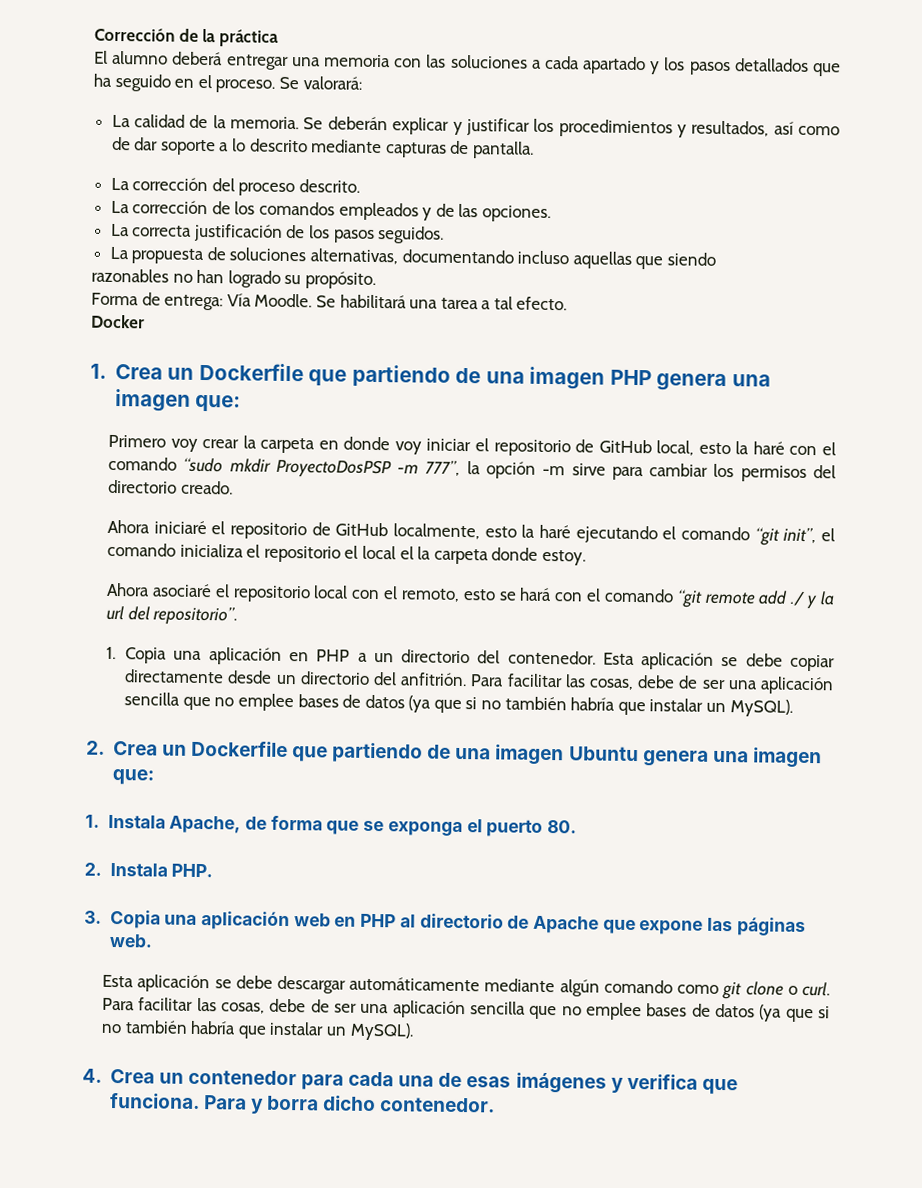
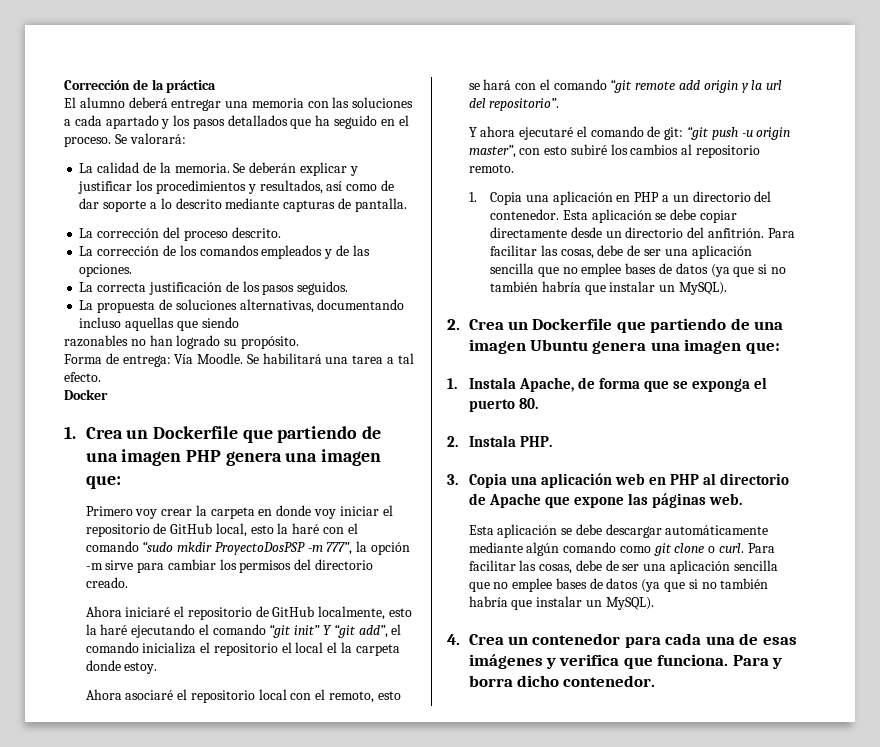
[783,527,817,544] init”, -> [294,624,388,638] init” Y “git add”,
[790,591,807,606] ./ -> [703,80,738,93] origin
(238, 616) none -> [468,126,791,140] [468,144,761,158] [468,164,514,173] // Y ahora ejecutaré el comando de git: “git push -u origin master”, con esto subiré los cambios al repositorio remoto.

